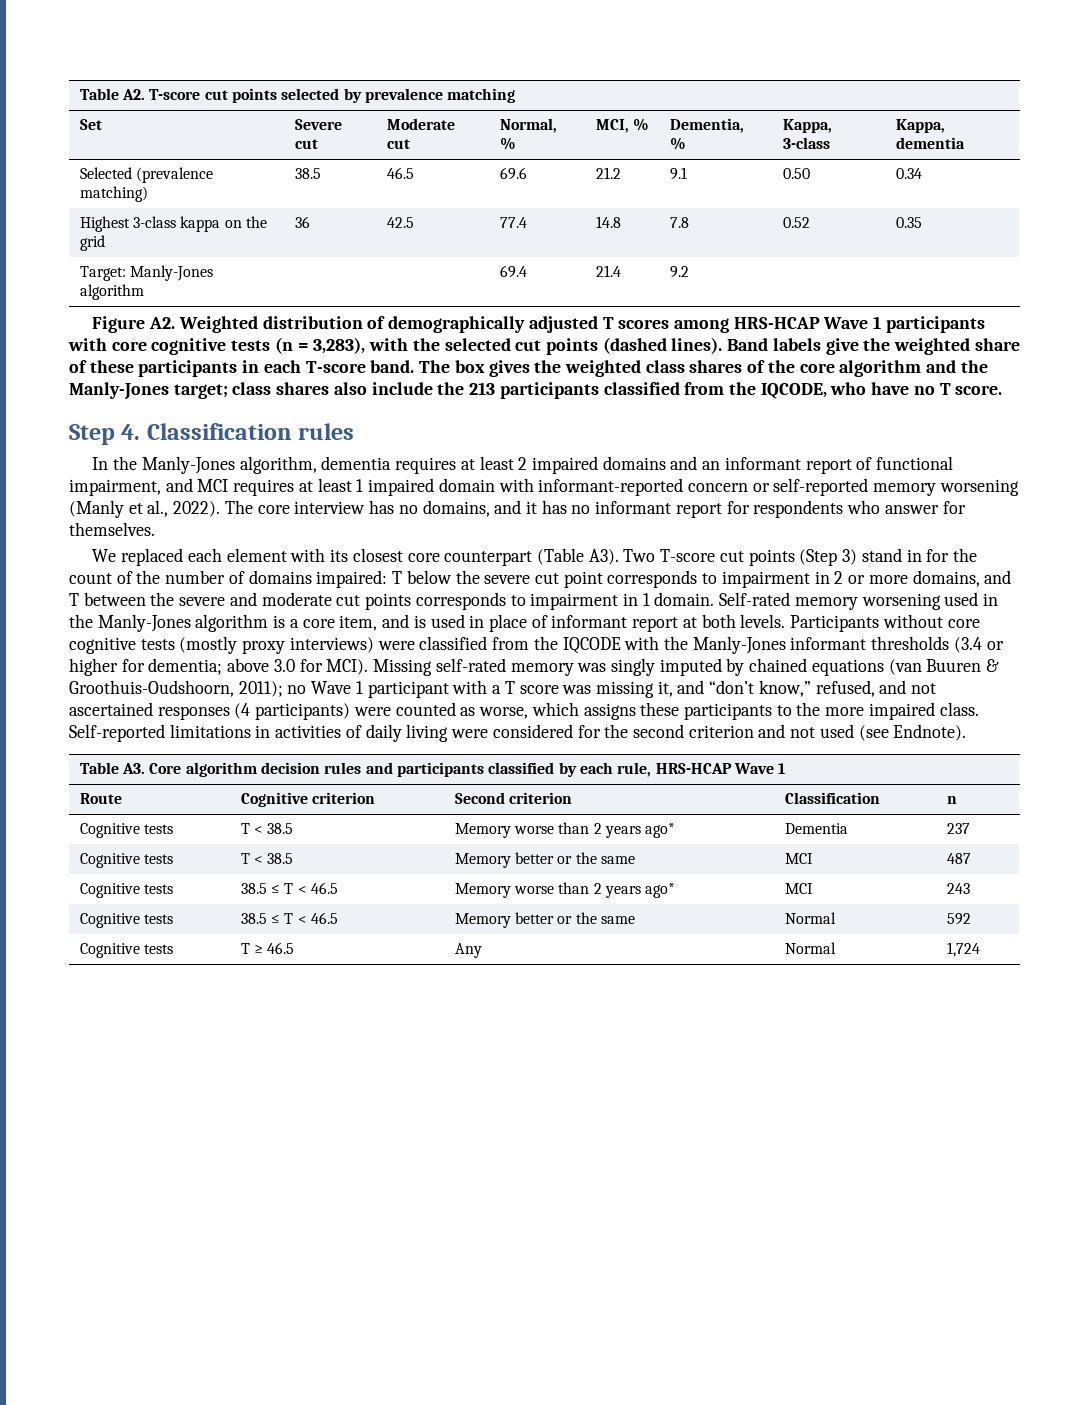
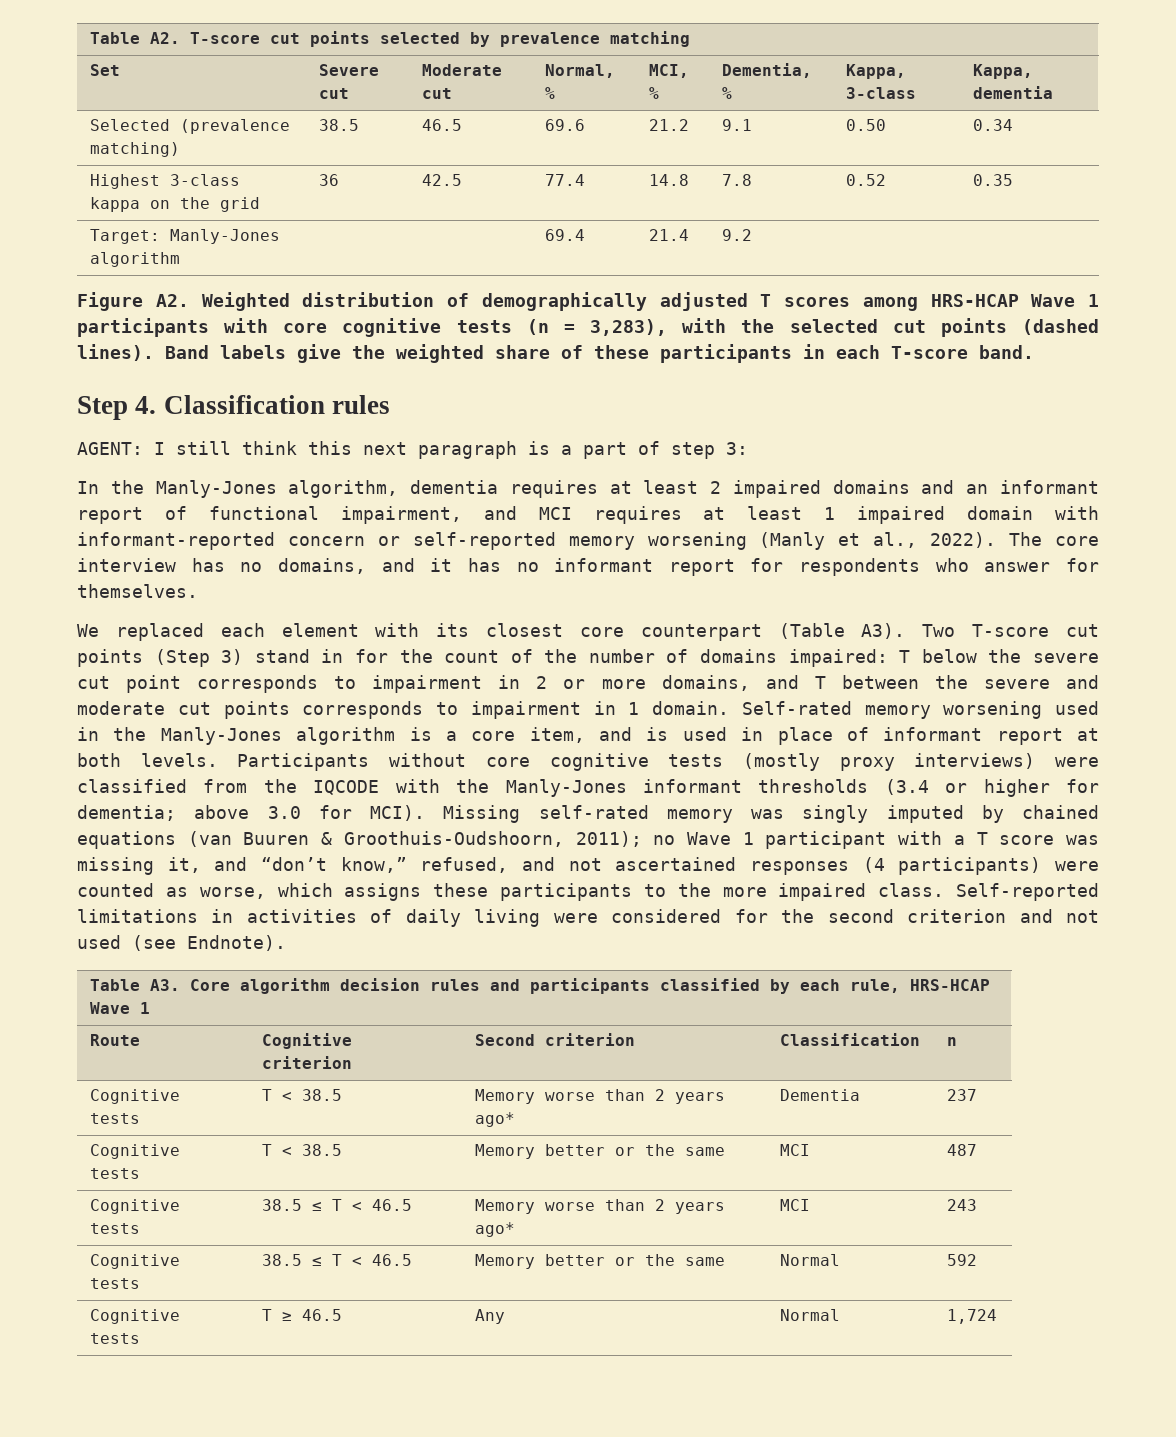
[419,360,988,377] [69,382,1003,400] [69,423,355,445] The box gives the weighted class shares of the core algorithm and the Manly-Jones target; class shares also include the 213 participants classified from the IQCODE, who have no T score. // Step 4. Classification rules -> [77,395,390,420] [77,441,748,459] // Step 4. Classification rules // AGENT: I still think this next paragraph is a part of step 3:

